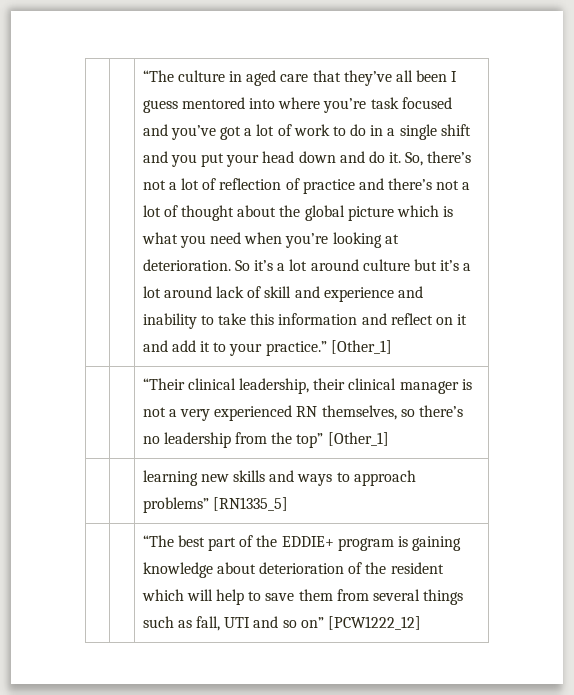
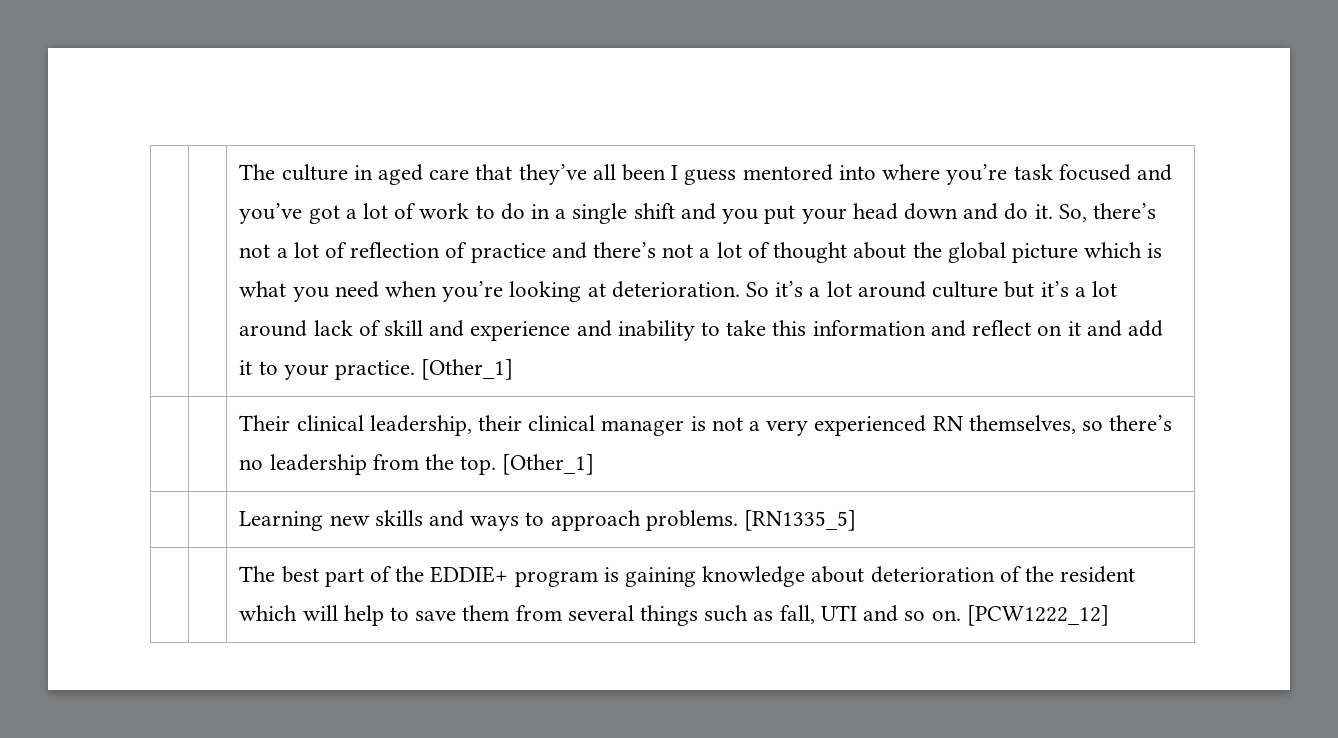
[142,70,174,82] | | “The -> [239,164,276,180] | | The
[265,340,392,356] [142,378,185,390] practice.” [Other_1] // | | “Their -> [334,359,514,380] [239,415,291,431] practice. [Other_1] // | | Their
[296,432,389,448] [142,470,198,486] top” [Other_1] // | | learning -> [460,454,595,475] [239,511,324,531] top. [Other_1] // | | Learning
[142,497,209,513] problems” -> [645,510,738,531] problems.
[142,535,174,547] “The -> [239,566,276,582] The
[300,617,324,628] on” -> [931,610,961,621] on.

